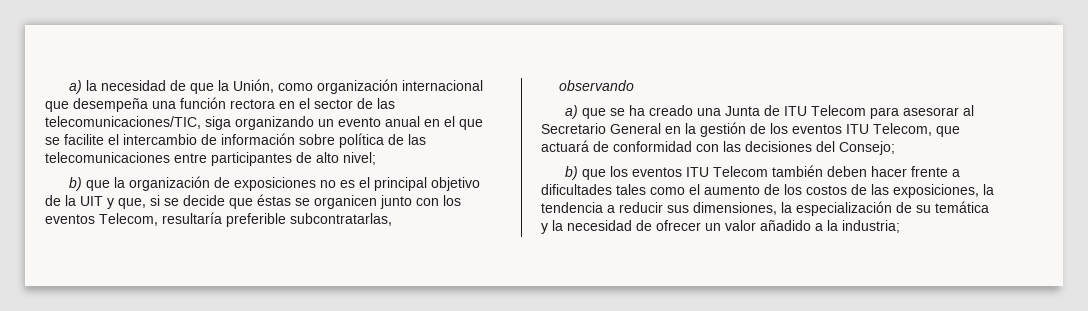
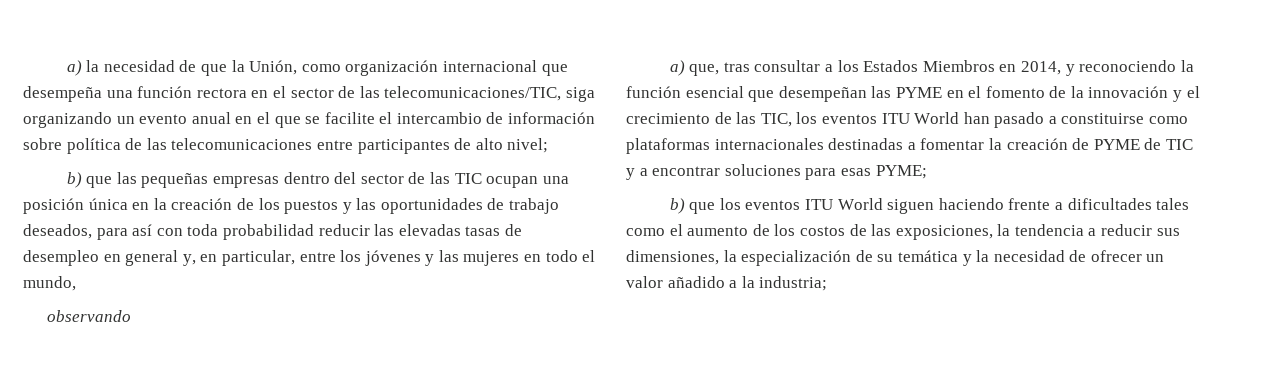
[114,176,481,191] [45,194,461,209] [45,212,392,227] [559,80,635,91] [565,105,975,119] [541,122,960,137] [541,140,895,155] la organización de exposiciones no es el principal objetivo de la UIT y que, si se decide que éstas se organicen junto con los eventos Telecom, resultaría preferible subcontratarlas, // observando // a) que se ha creado una Junta de ITU Telecom para asesorar al Secretario General en la gestión de los eventos ITU Telecom, que actuará de conformidad con las decisiones del Consejo; -> [116,172,569,188] [23,198,560,214] [23,224,522,240] [23,250,596,266] [23,276,76,291] [46,310,131,322] [669,60,1194,76] [626,86,1200,102] [626,112,1189,128] [626,138,1193,154] [626,164,927,180] las pequeñas empresas dentro del sector de las TIC ocupan una posición única en la creación de los puestos y las oportunidades de trabajo deseados, para así con toda probabilidad reducir las elevadas tasas de desempleo en general y, en particular, entre los jóvenes y las mujeres en todo el mundo, // observando // a) que, tras consultar a los Estados Miembros en 2014, y reconociendo la función esencial que desempeñan las PYME en el fomento de la innovación y el crecimiento de las TIC, los eventos ITU World han pasado a constituirse como plataformas internacionales destinadas a fomentar la creación de PYME de TIC y a encontrar soluciones para esas PYME;
[713,165,908,177] Telecom también deben hacer -> [837,198,1004,214] World siguen haciendo

